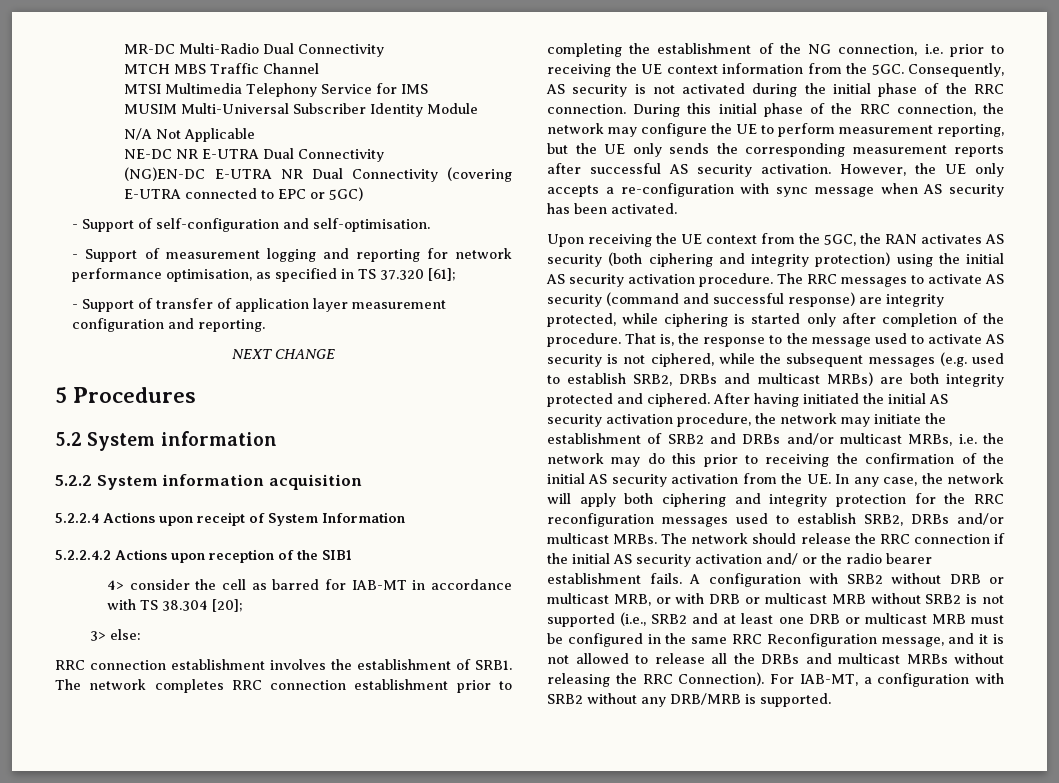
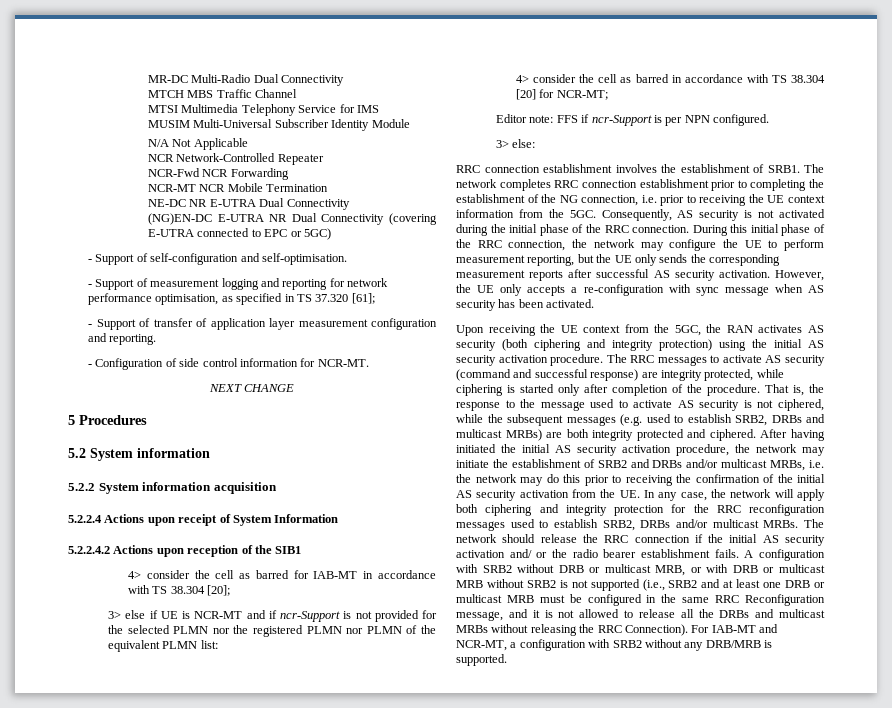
(256, 135) none -> [148,153,324,165] [148,168,289,180] [148,183,329,192] // NCR Network-Controlled Repeater // NCR-Fwd NCR Forwarding // NCR-MT NCR Mobile Termination
(266, 325) none -> [88,358,369,370] // - Configuration of side control information for NCR-MT.
(244, 605) none -> [108,610,438,622] [108,625,436,637] [108,640,218,652] [516,74,825,83] [516,89,608,100] [496,114,770,126] // 3> else if UE is NCR-MT and if ncr-Support is not provided for the selected PLMN nor the registered PLMN nor PLMN of the equivalent PLMN list: // 4> consider the cell as barred in accordance with TS 38.304 [20] for NCR-MT; // Editor note: FFS if ncr-Support is per NPN configured.
[799,674,858,686] IAB-MT, -> [711,624,778,633] [456,640,507,651] IAB-MT and NCR-MT,

